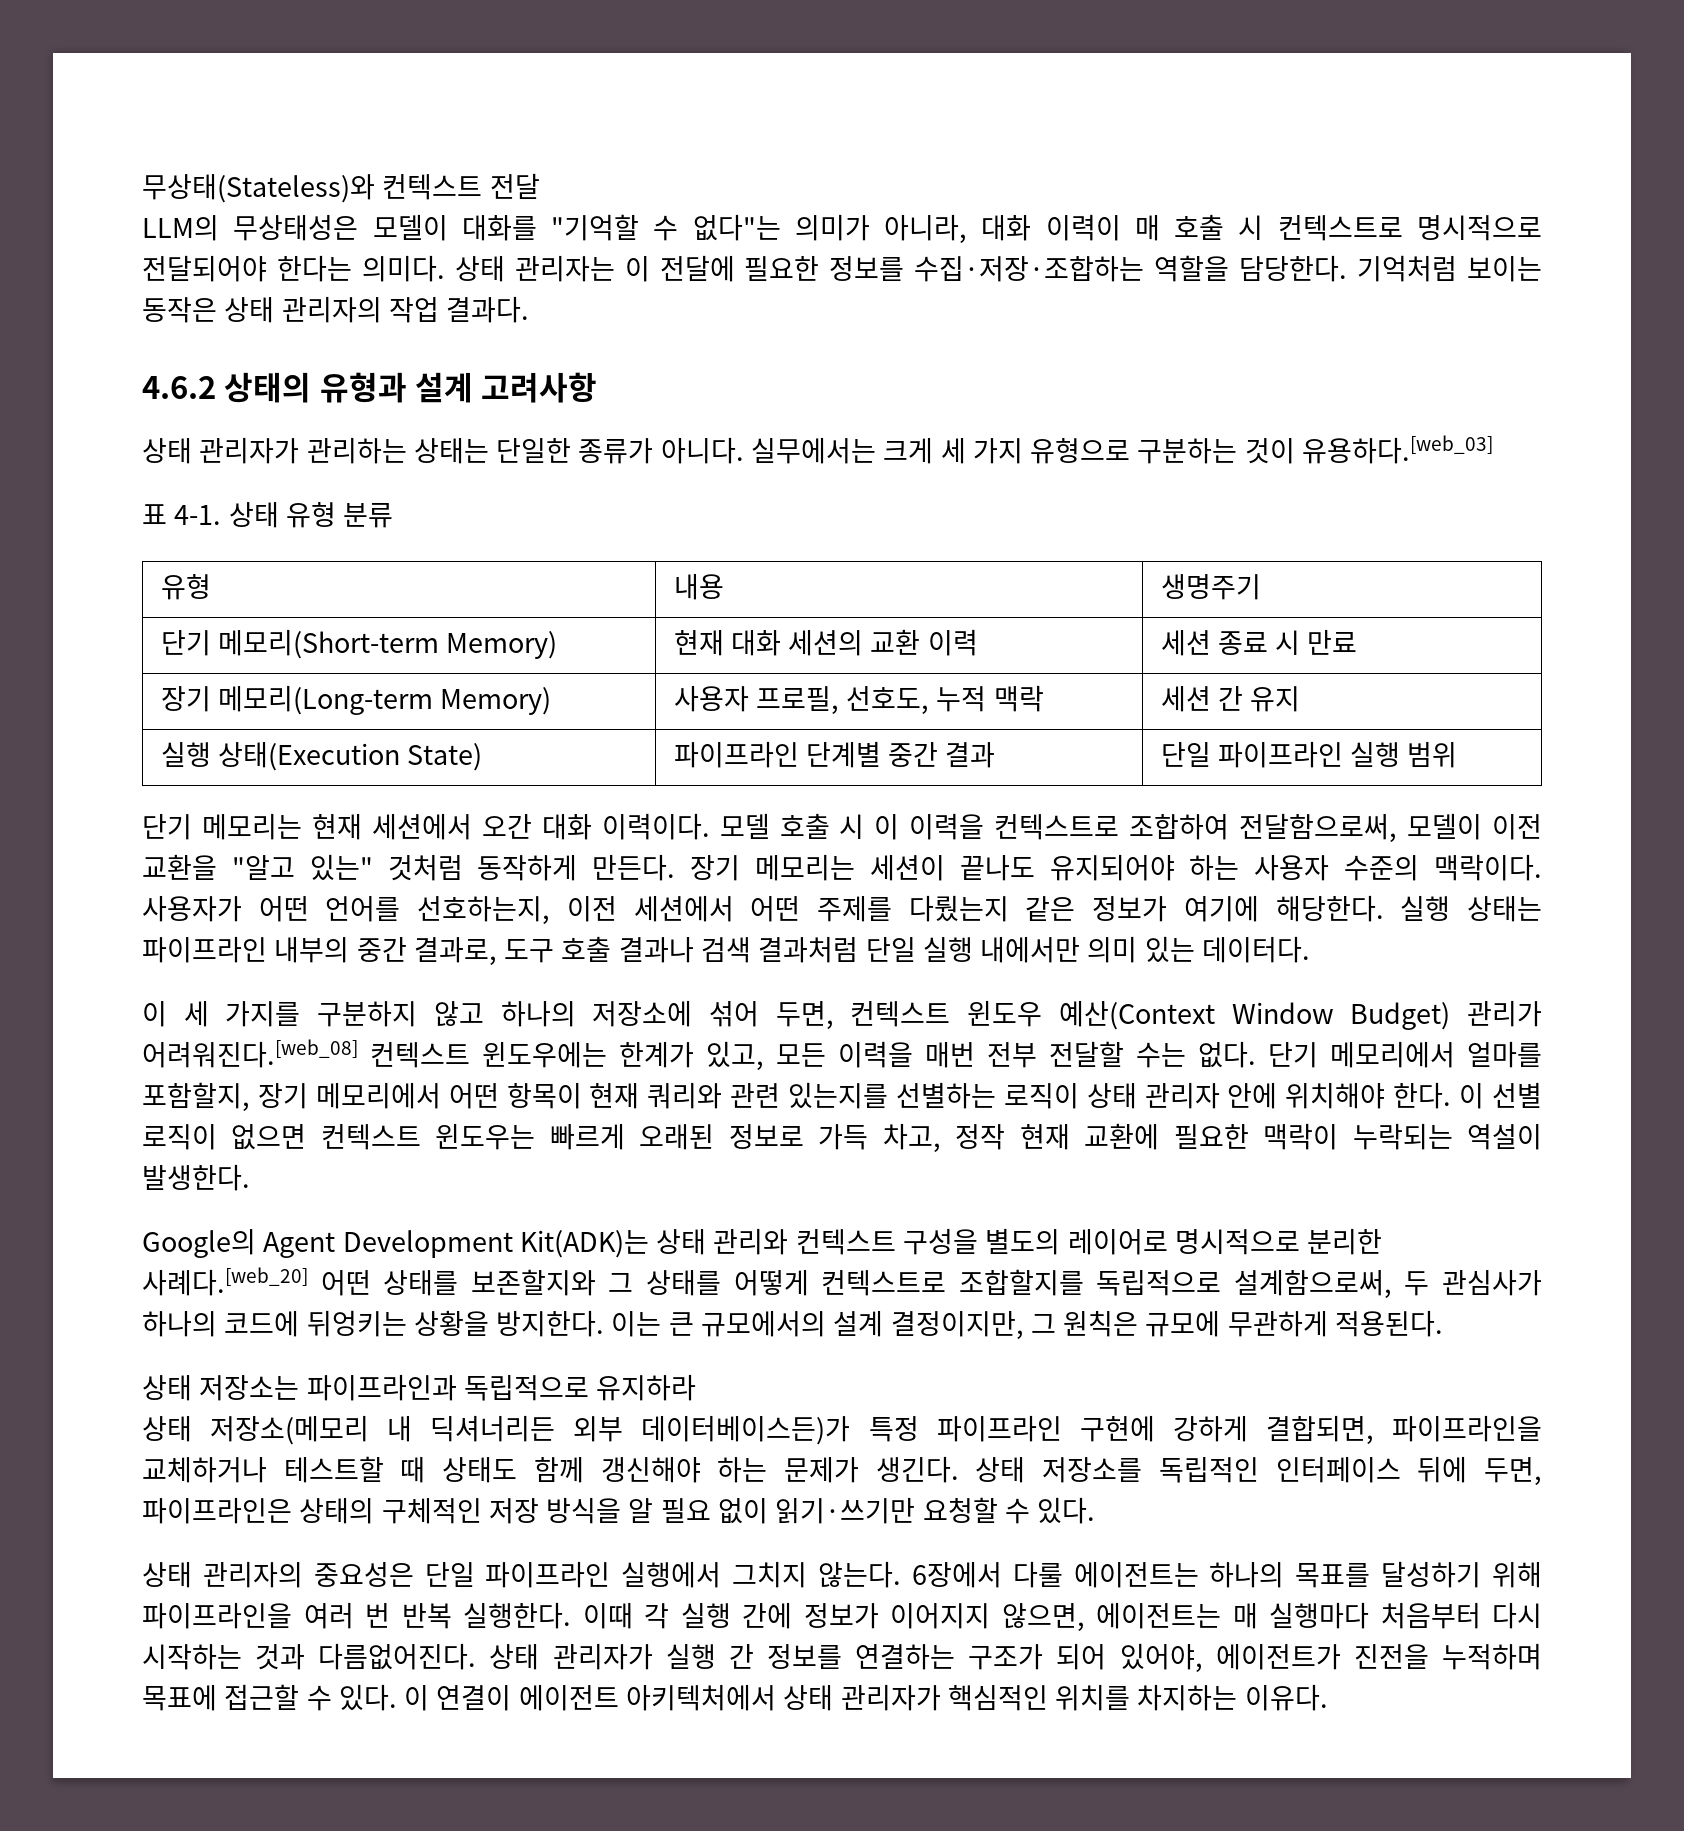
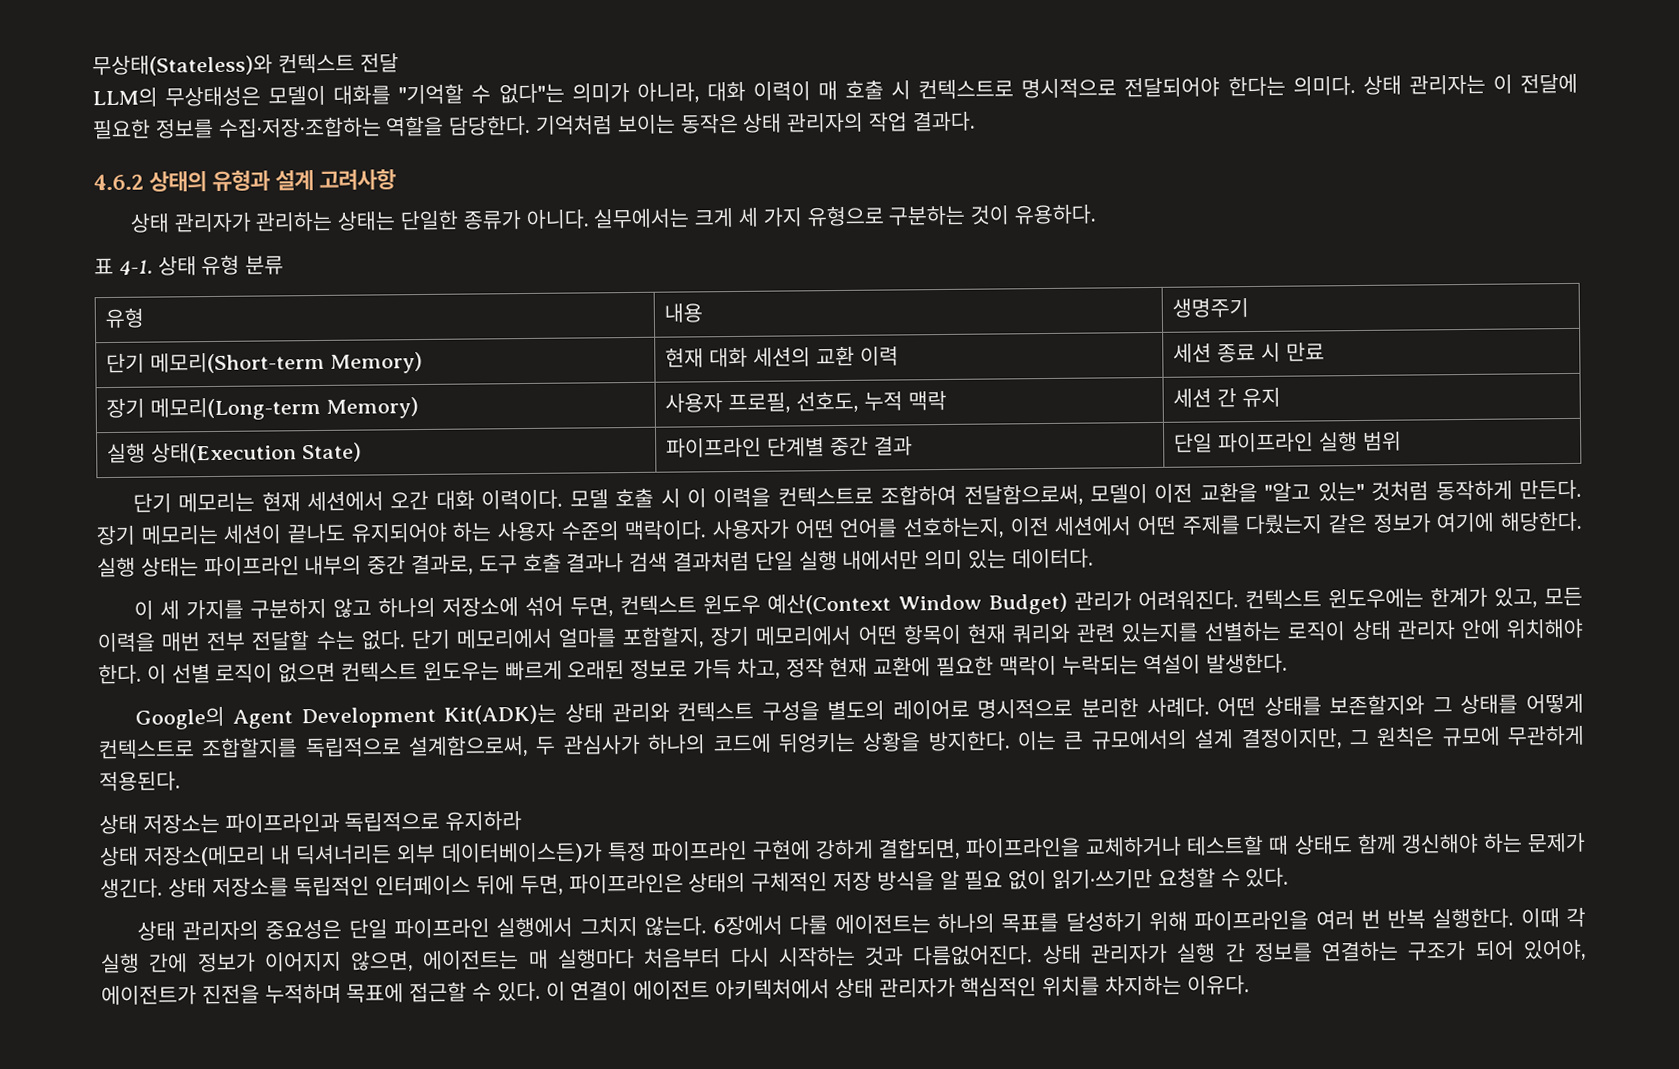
[1302,435,1494,464] 유용하다.[web_03] -> [1014,204,1098,225] 유용하다.
[142,1039,358,1068] 어려워진다.[web_08] -> [1137,590,1239,611] 어려워진다.
[142,1267,308,1296] 사례다.[web_20] -> [1146,697,1210,718] 사례다.

